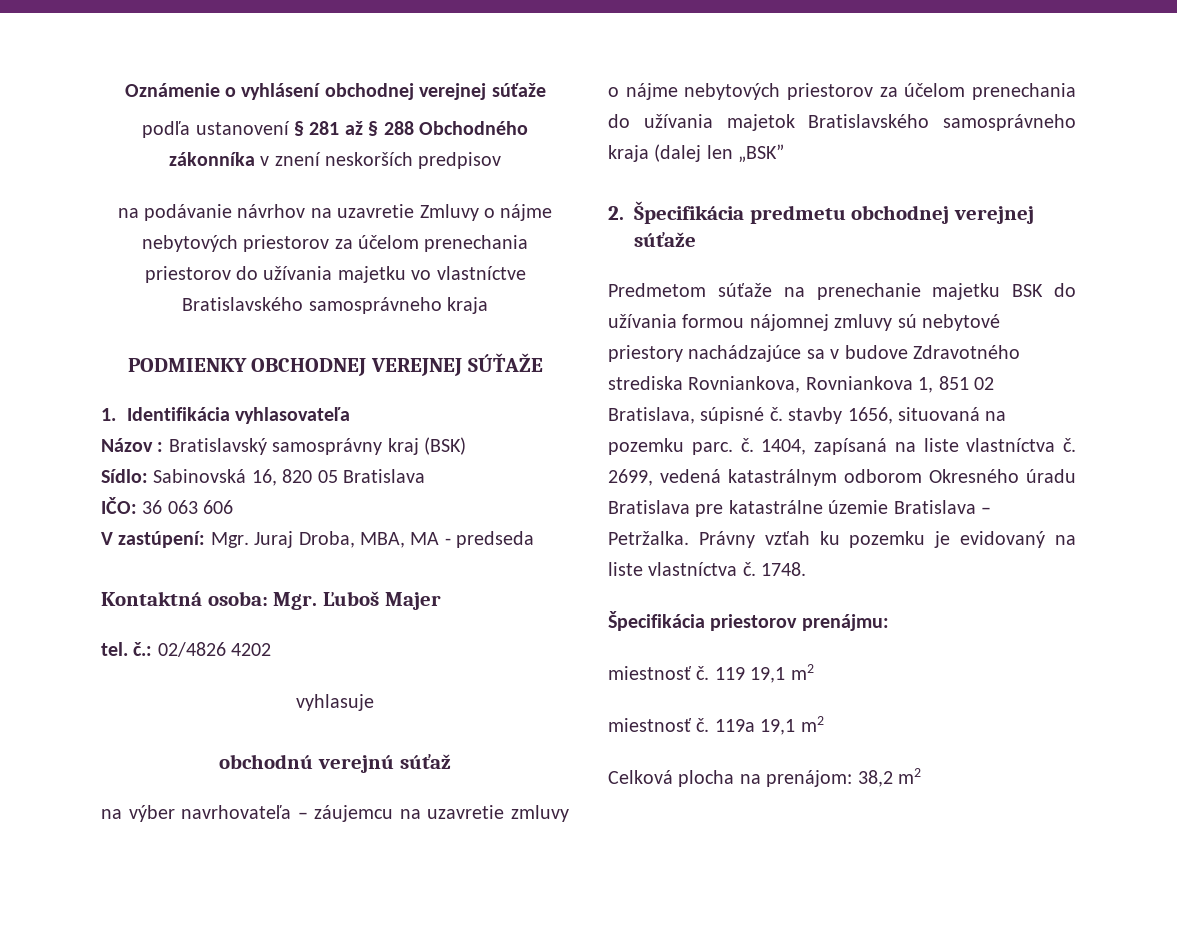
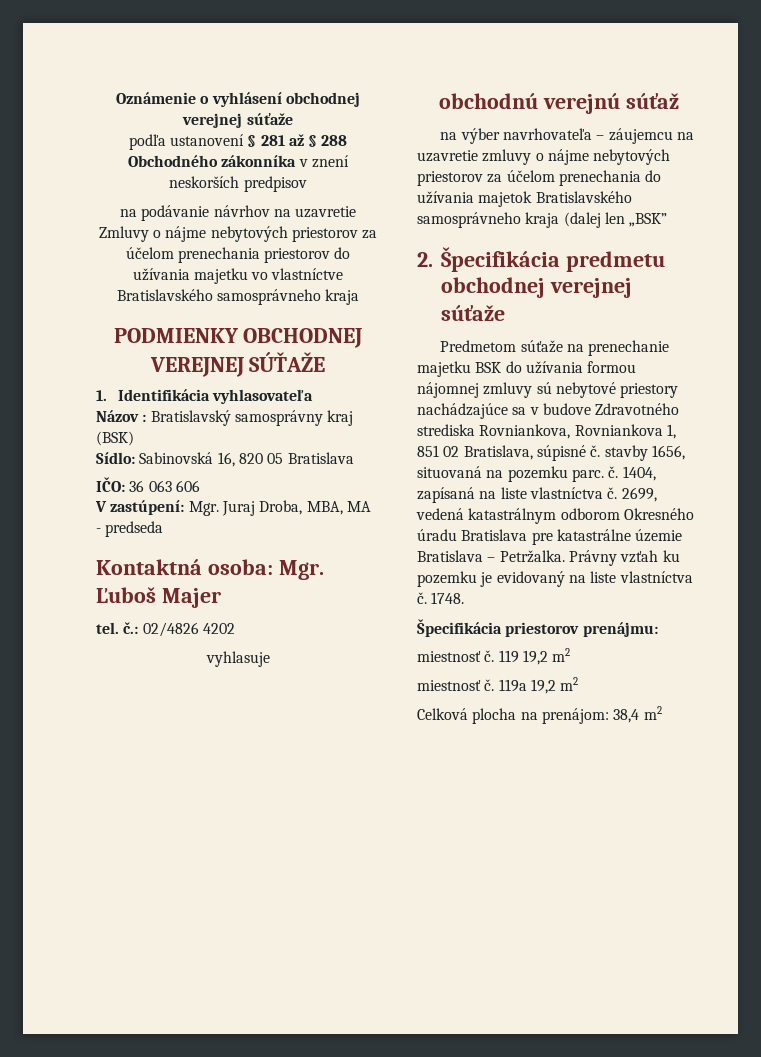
[750,667,786,683] 19,1 -> [522,650,548,665] 19,2
[760,719,796,735] 19,1 -> [530,679,556,694] 19,2
[857,770,893,787] 38,2 -> [613,709,640,723] 38,4

